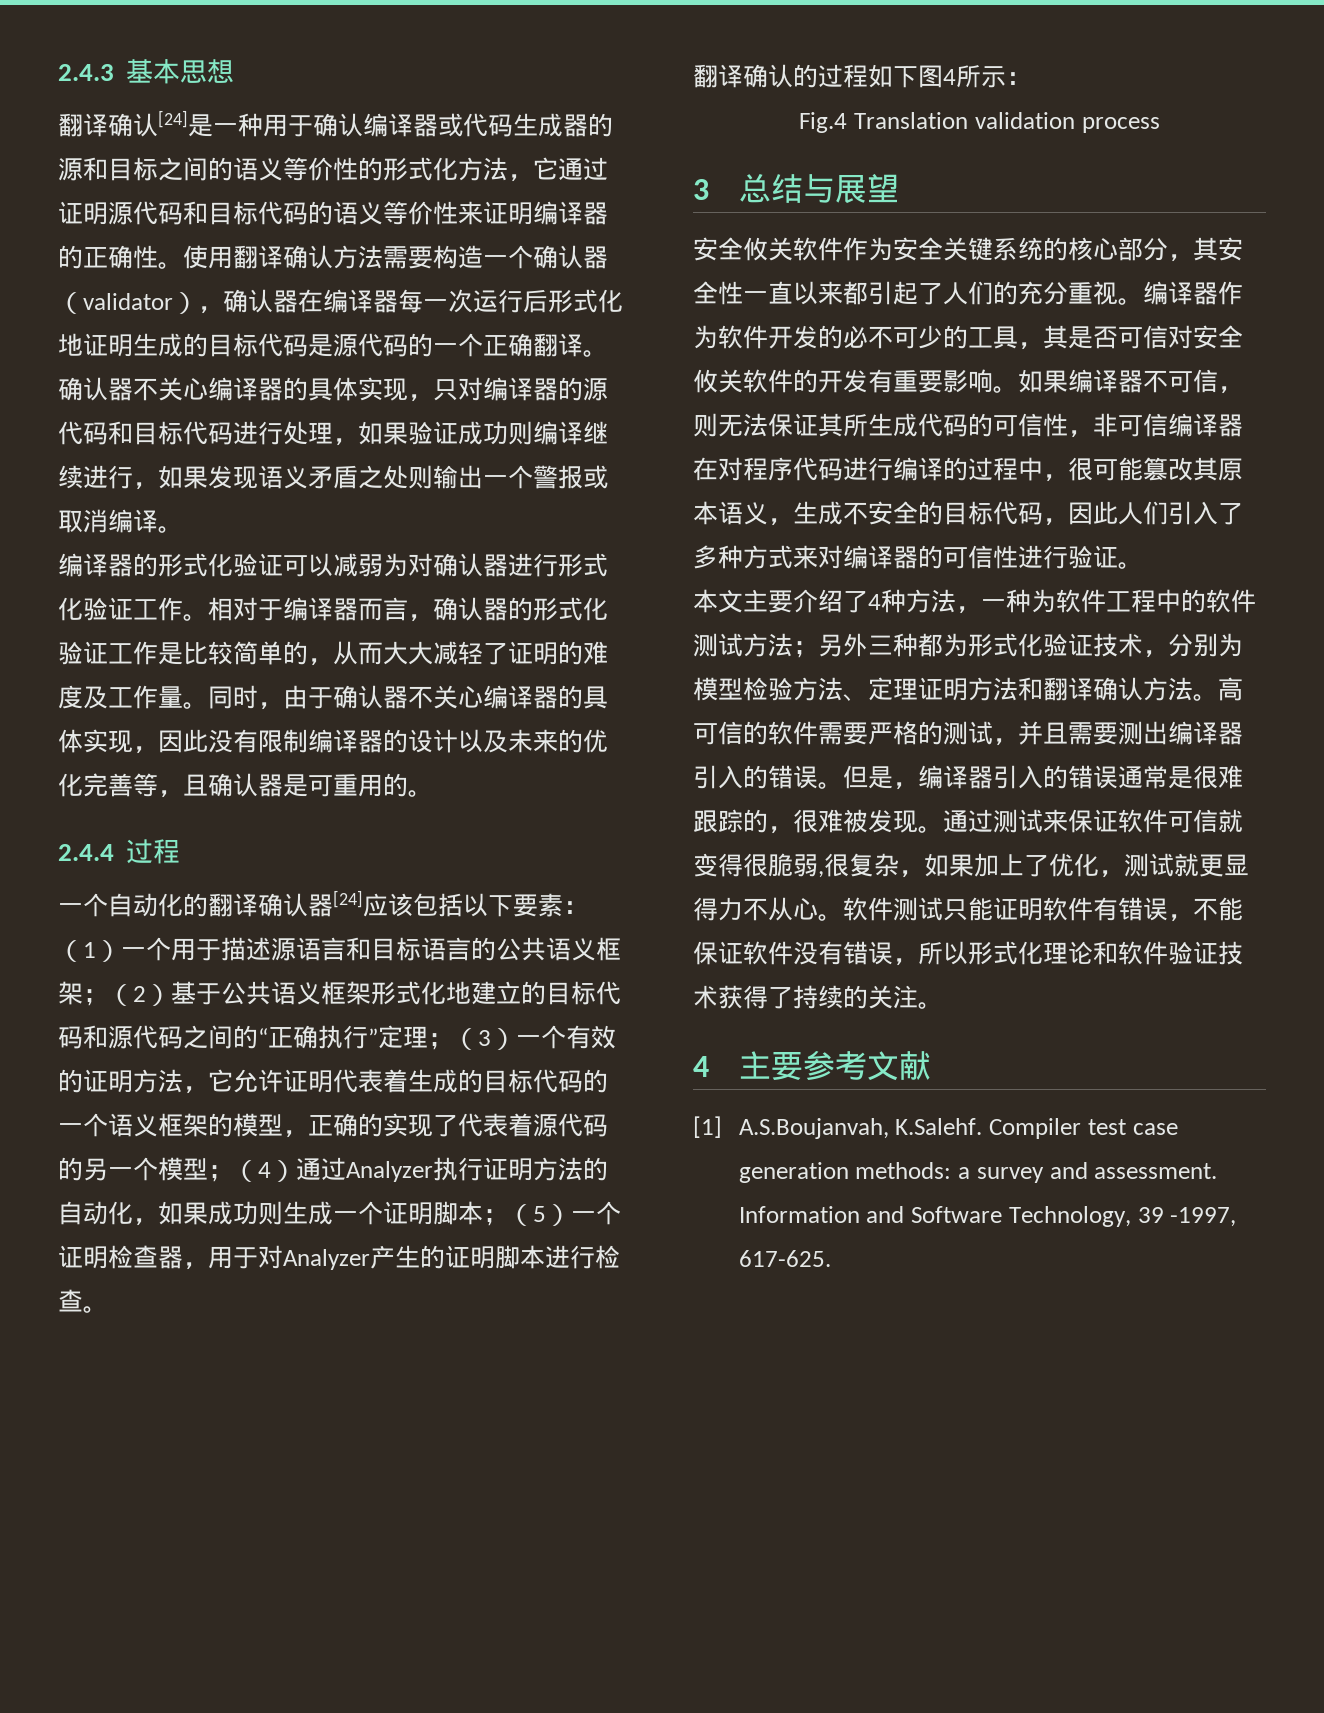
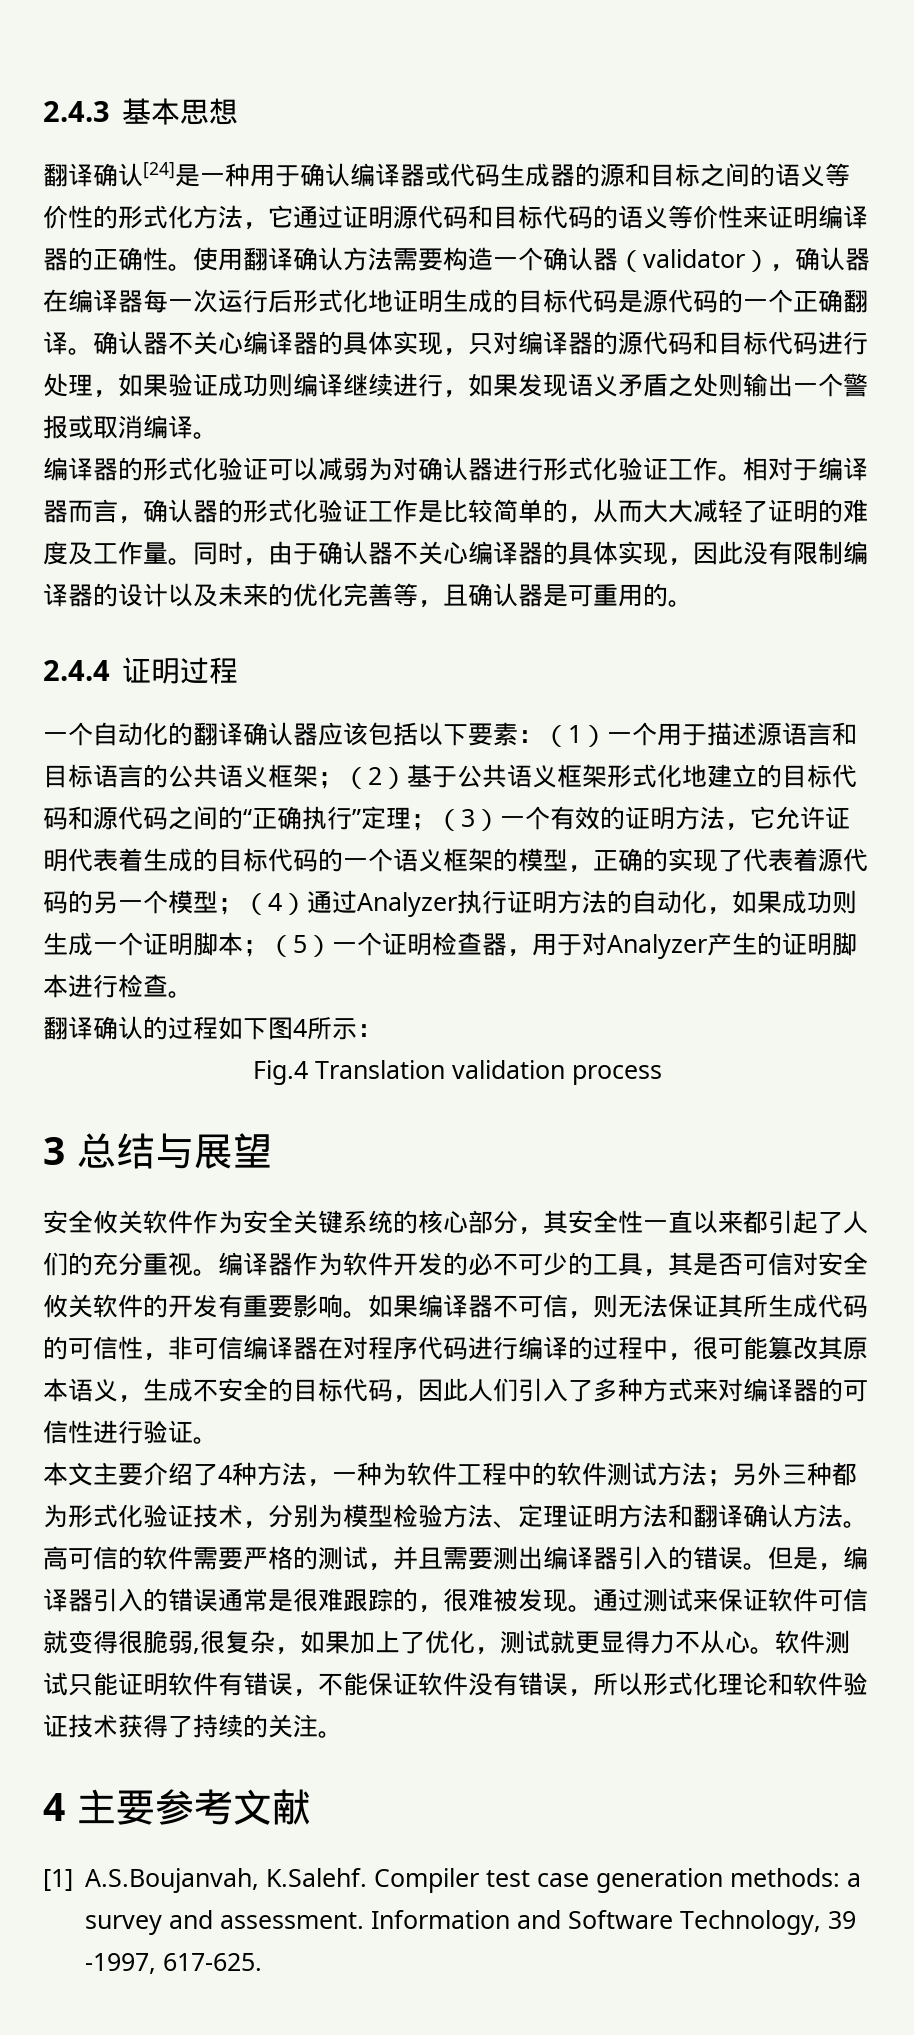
(114, 852) none -> [122,657,181,684] 证明
[333,890,363,908] [24] -> (318, 734) none

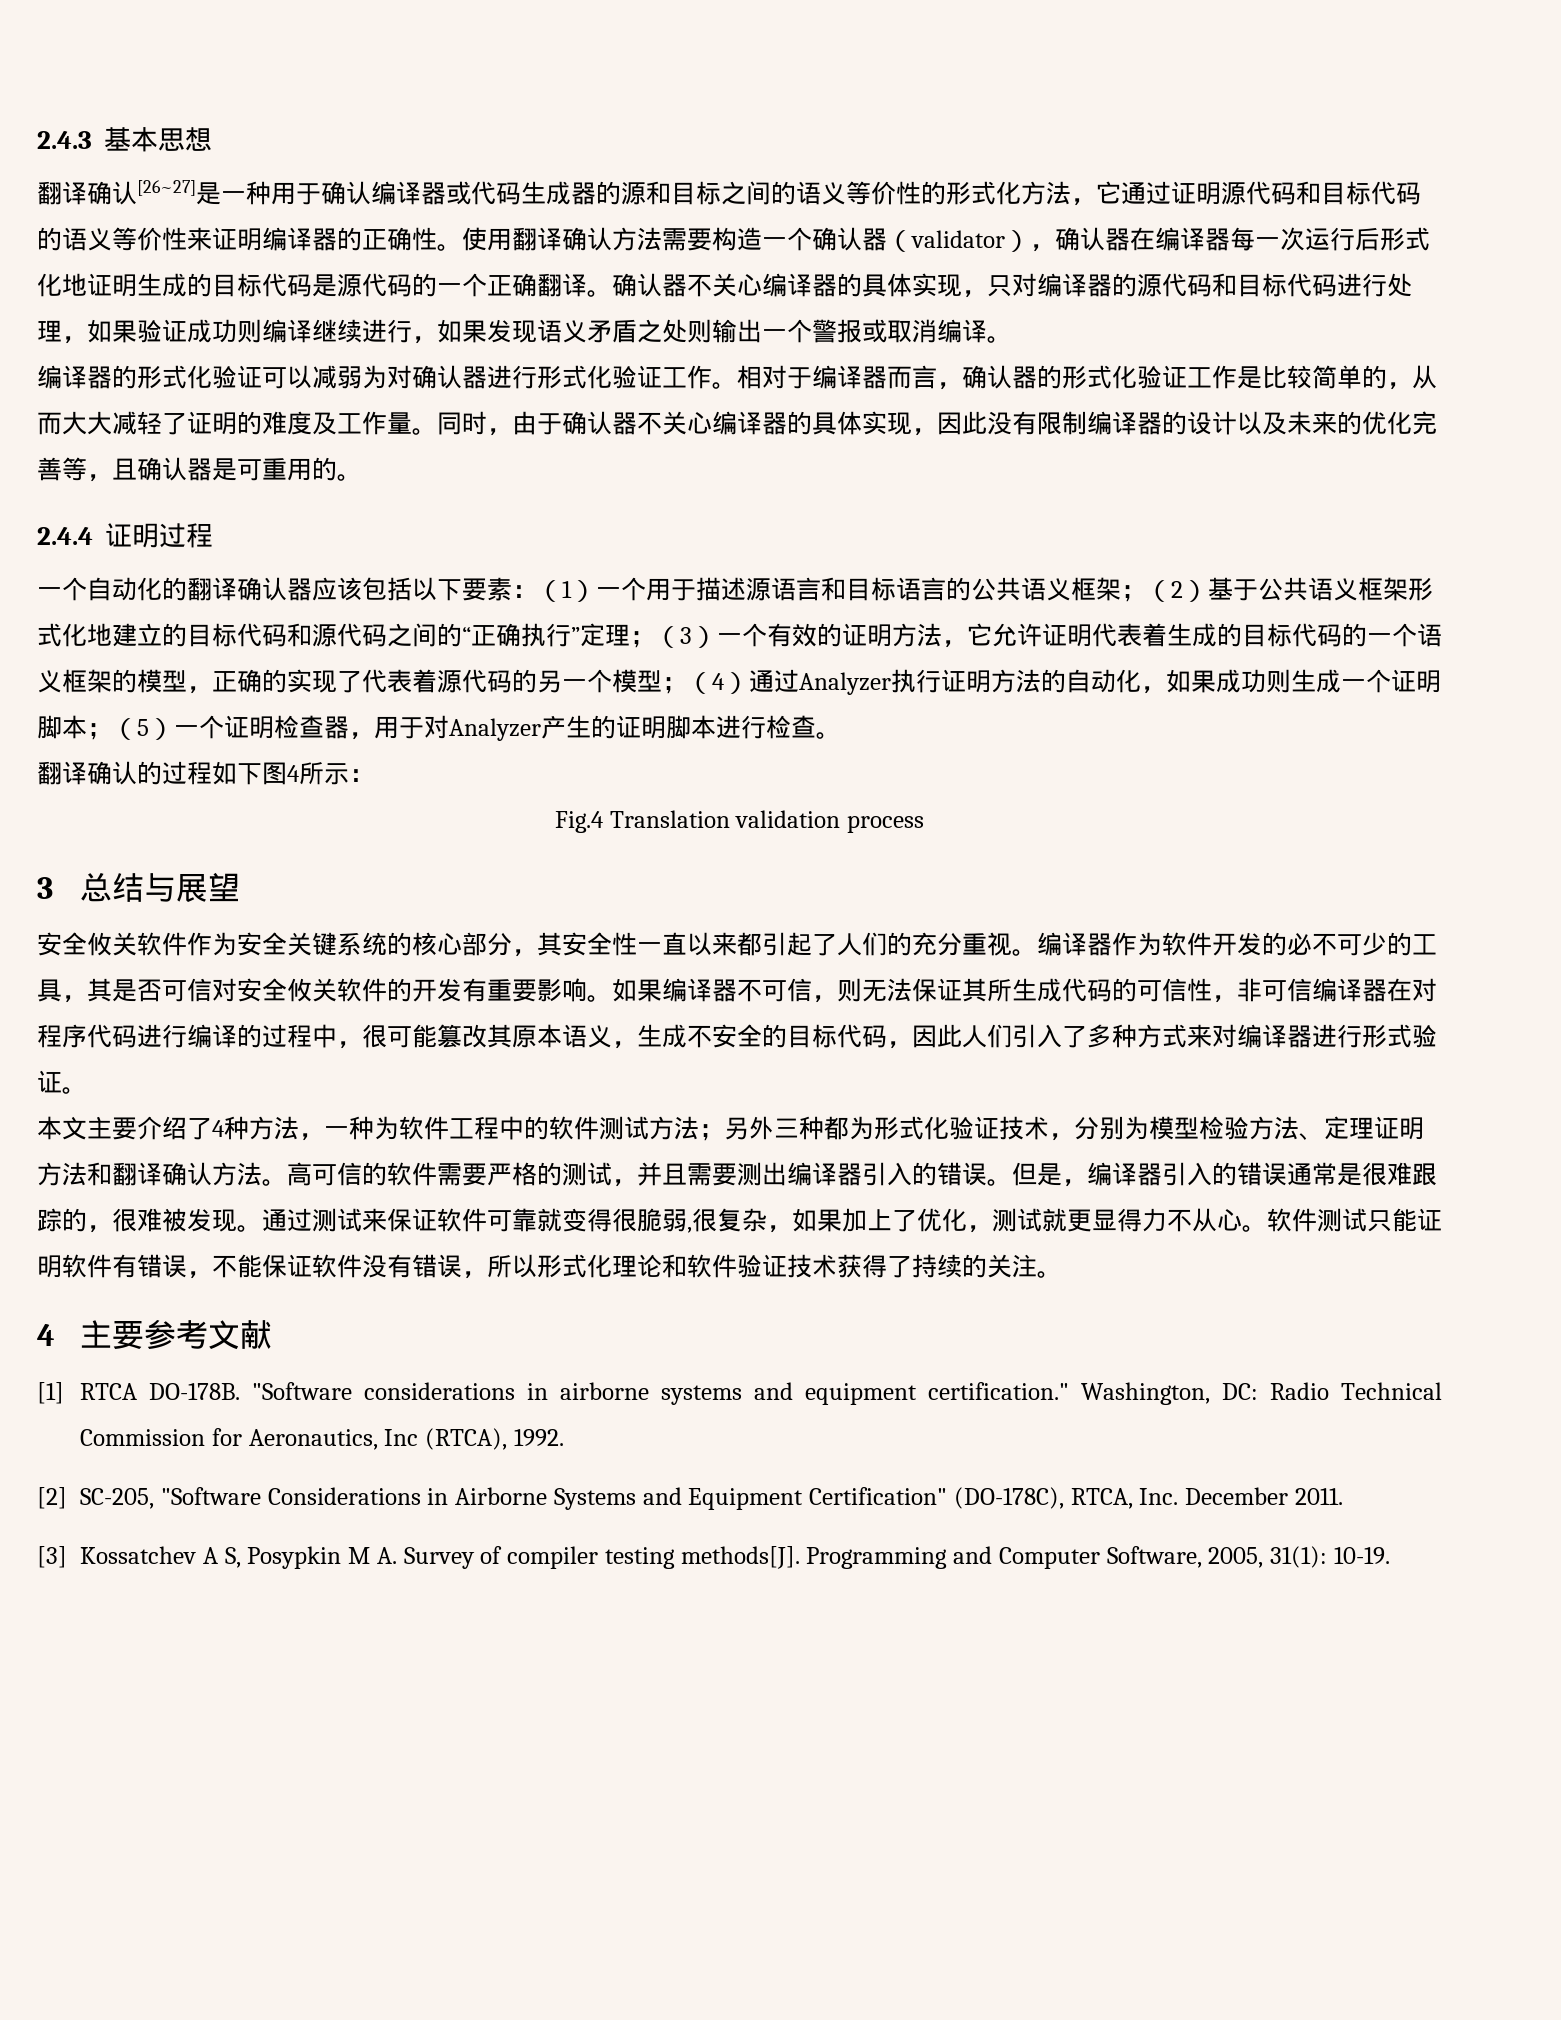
[143,162,175,179] [24] -> [137,180,196,196] [26~27]
[818,1378,868,1402] [43,1420,143,1444] 的可信性进行 -> [1312,1024,1412,1048] 进行形式
[843,1588,868,1612] 信 -> [512,1208,537,1232] 靠
[85,1868,862,1893] [85,1910,857,1935] [85,1953,263,1974] A.S.Boujanvah, K.Salehf. Compiler test case generation methods: a survey and assessment. Information and Software Technology, 39 -1997, 617-625. -> [80,1382,1443,1405] [80,1428,564,1450] [37,1487,1343,1510] [37,1546,1390,1569] RTCA DO-178B. "Software considerations in airborne systems and equipment certification." Washington, DC: Radio Technical Commission for Aeronautics, Inc (RTCA), 1992. // [2] SC-205, "Software Considerations in Airborne Systems and Equipment Certification" (DO-178C), RTCA, Inc. December 2011. // [3] Kossatchev A S, Posypkin M A. Survey of compiler testing methods[J]. Programming and Computer Software, 2005, 31(1): 10-19.

